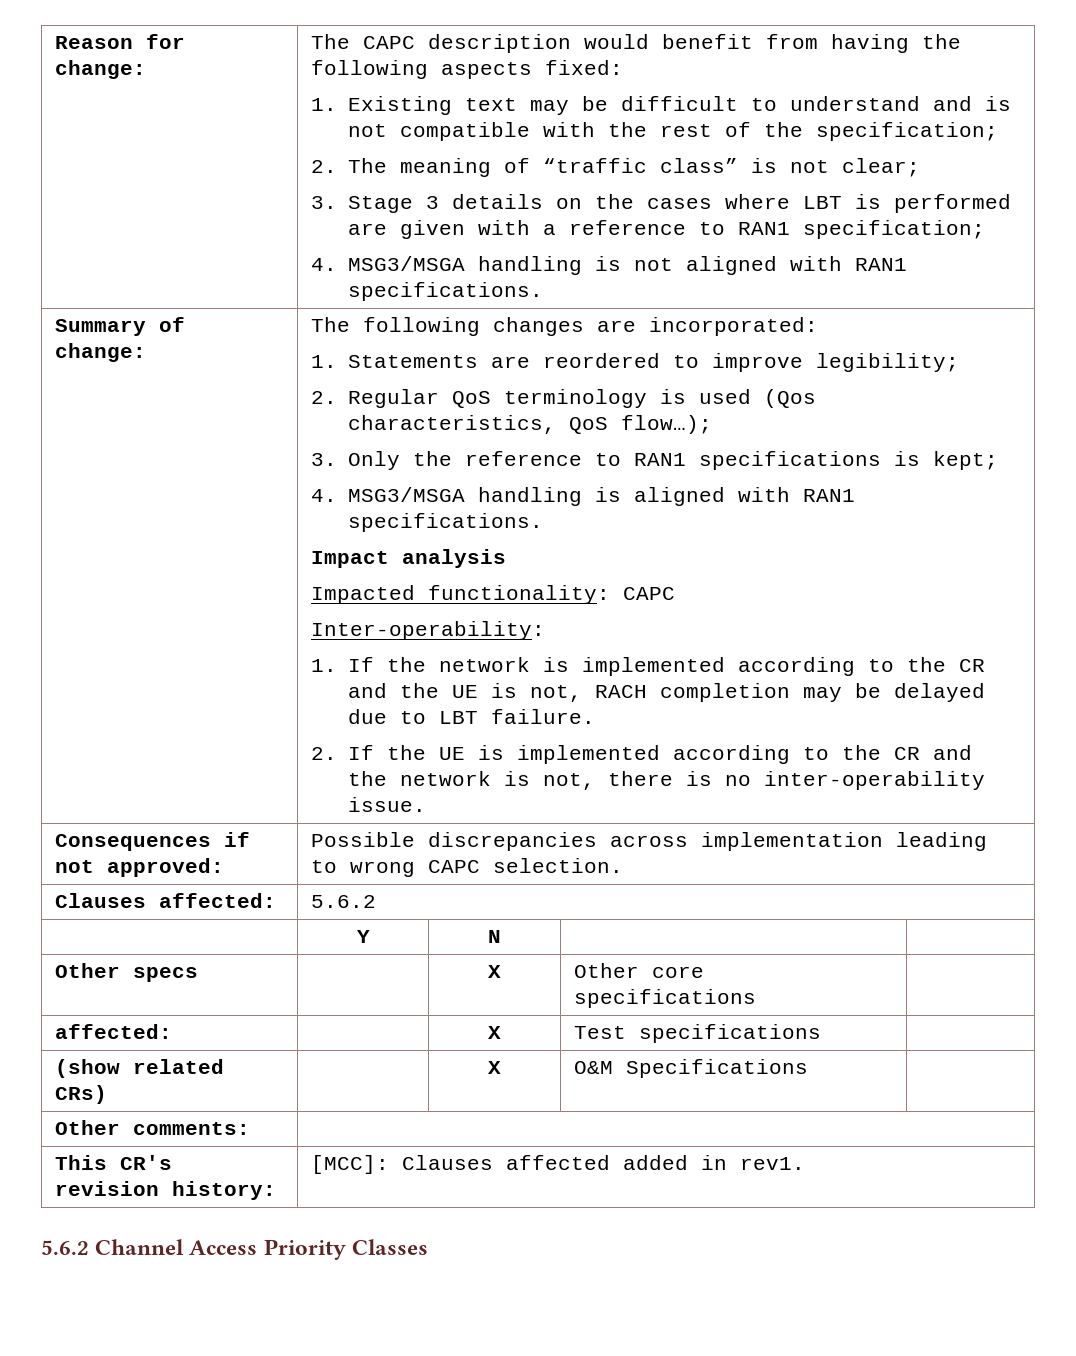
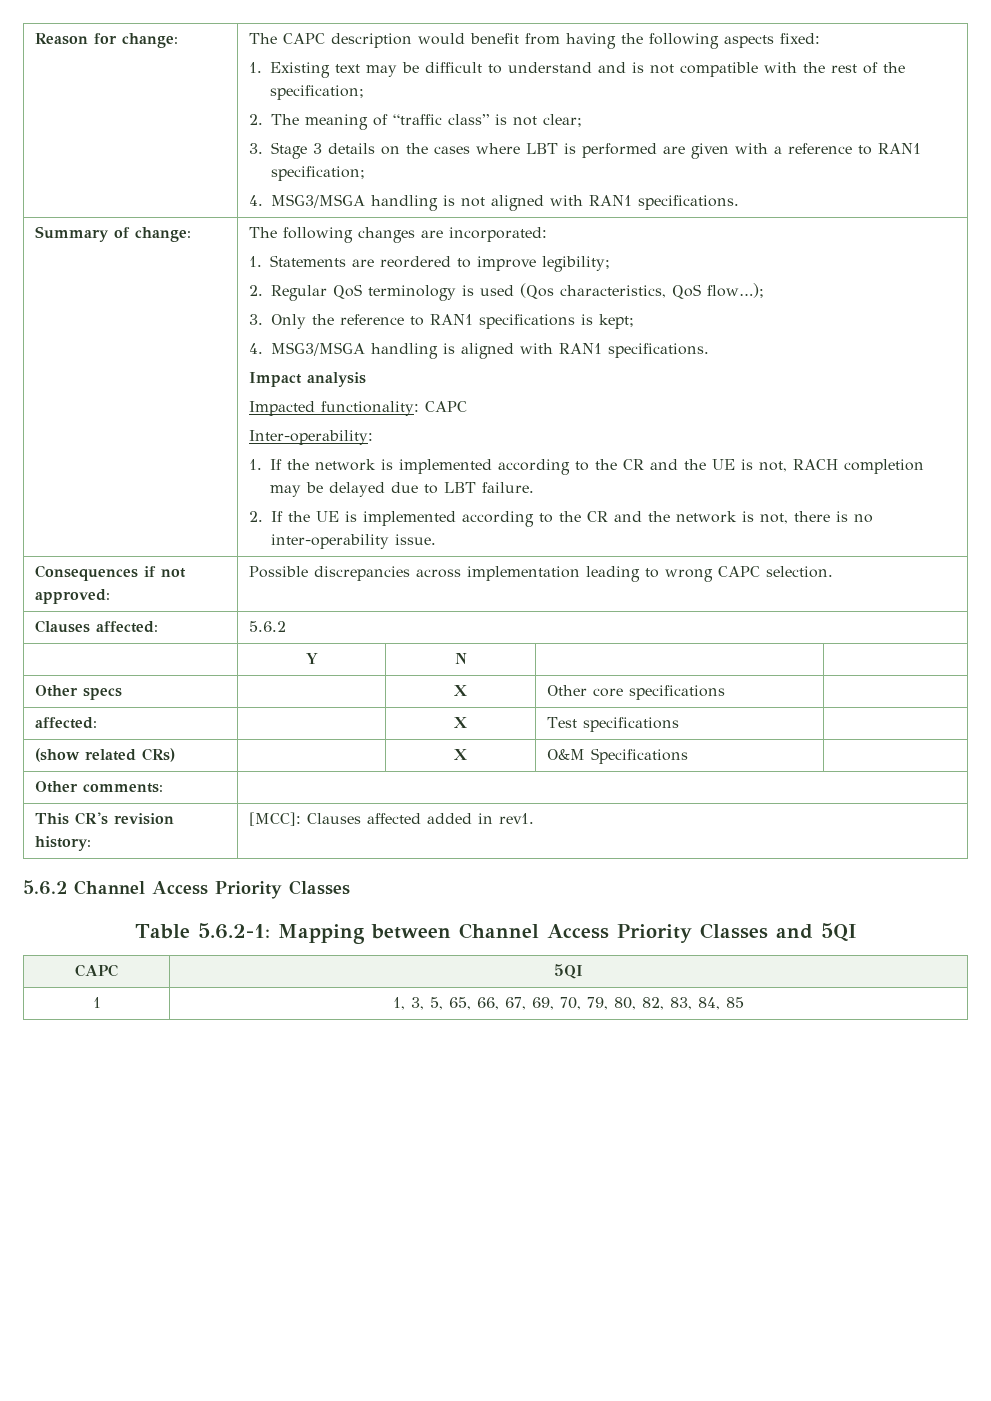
(428, 1247) none -> [134,923,857,944] [75,964,118,977] [554,964,583,979] [92,997,101,1008] [393,997,744,1010] // Table 5.6.2-1: Mapping between Channel Access Priority Classes and 5QI // CAPC | 5QI // 1 | 1, 3, 5, 65, 66, 67, 69, 70, 79, 80, 82, 83, 84, 85

